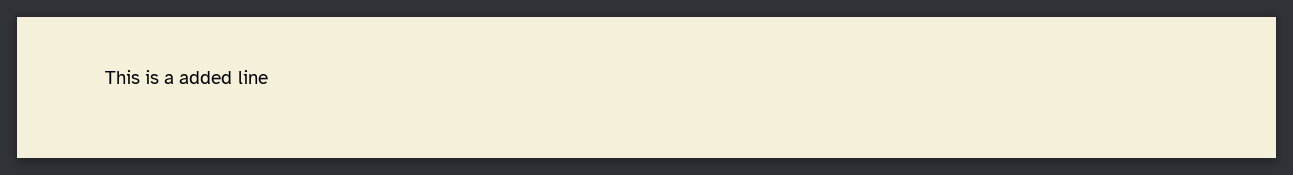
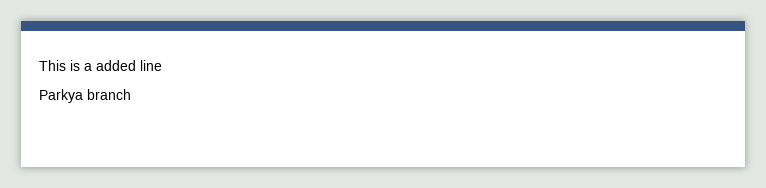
(268, 77) none -> [39,89,131,103] // Parkya branch

